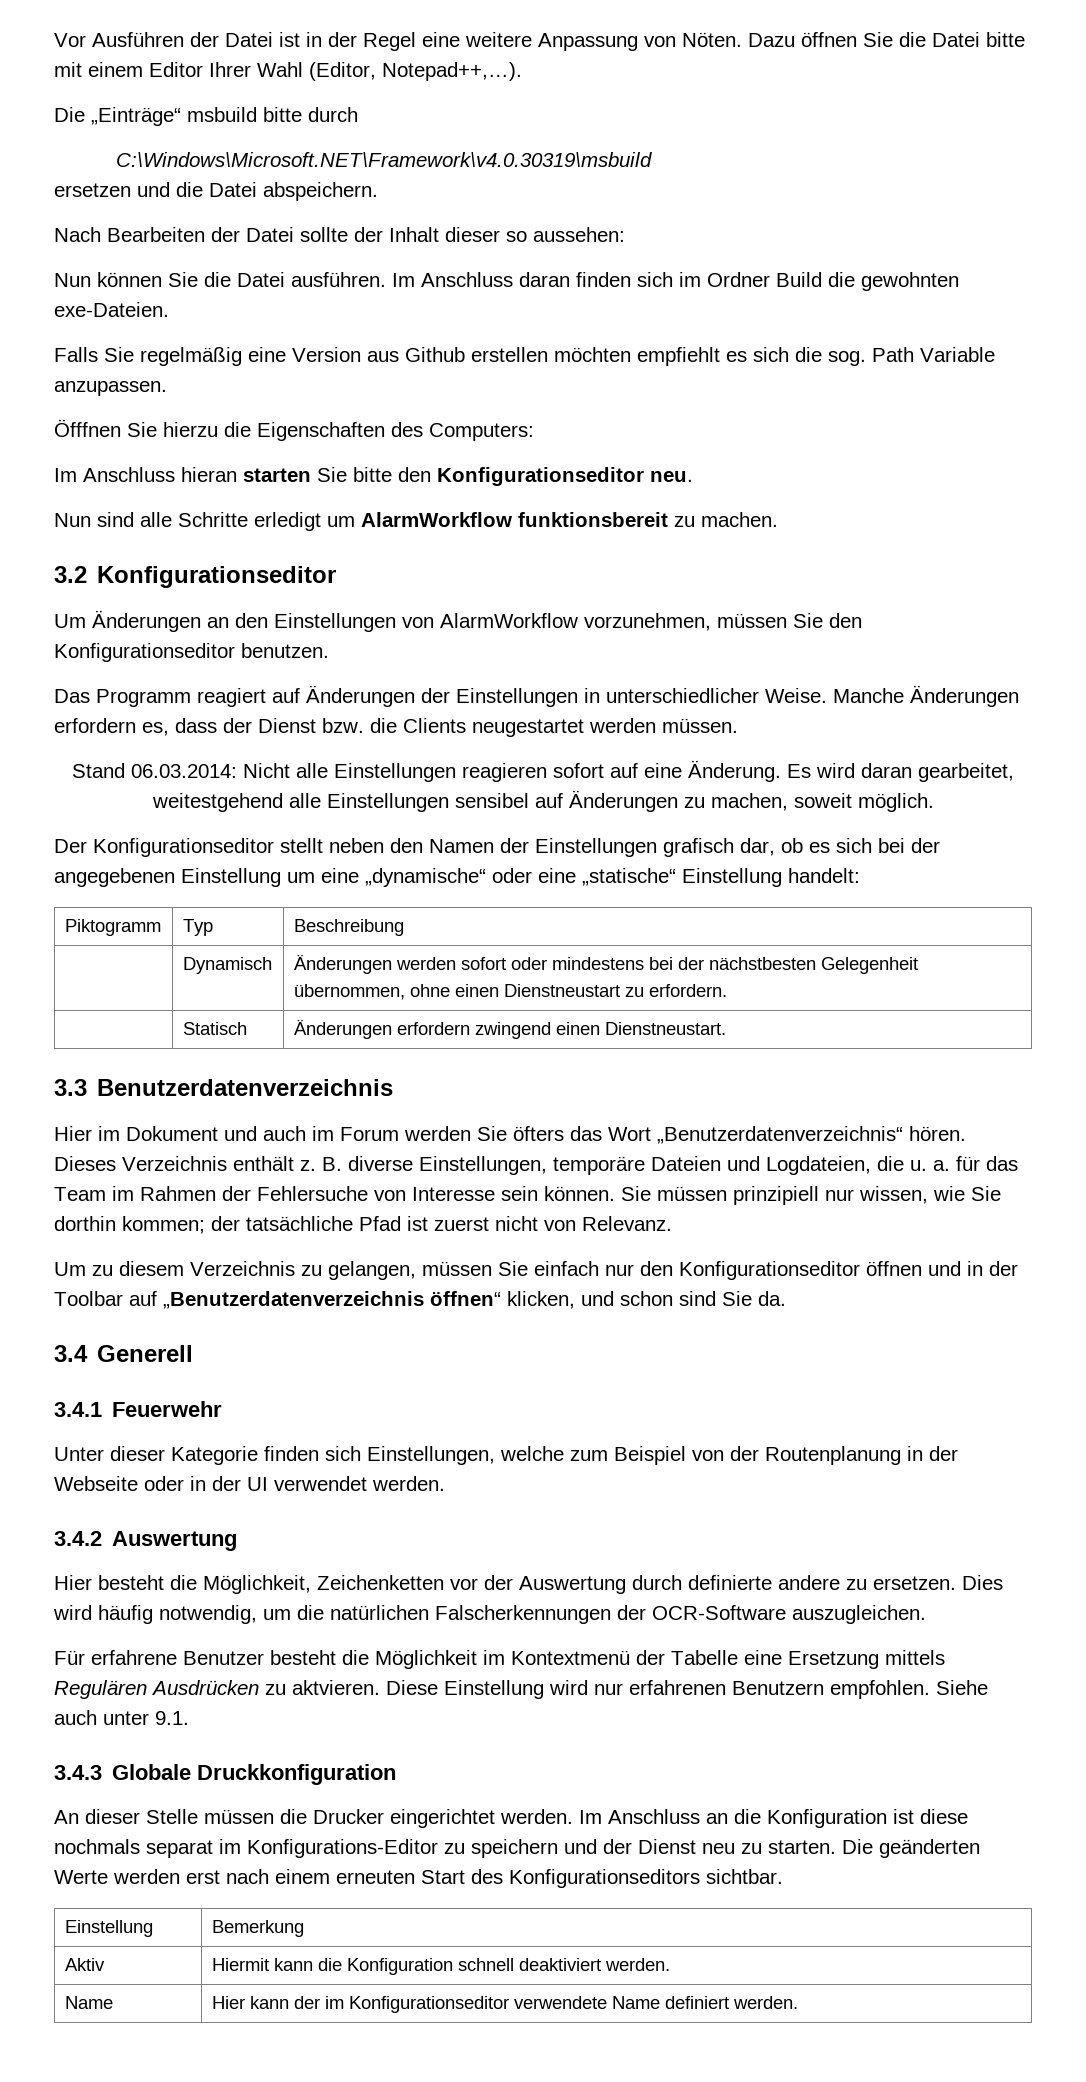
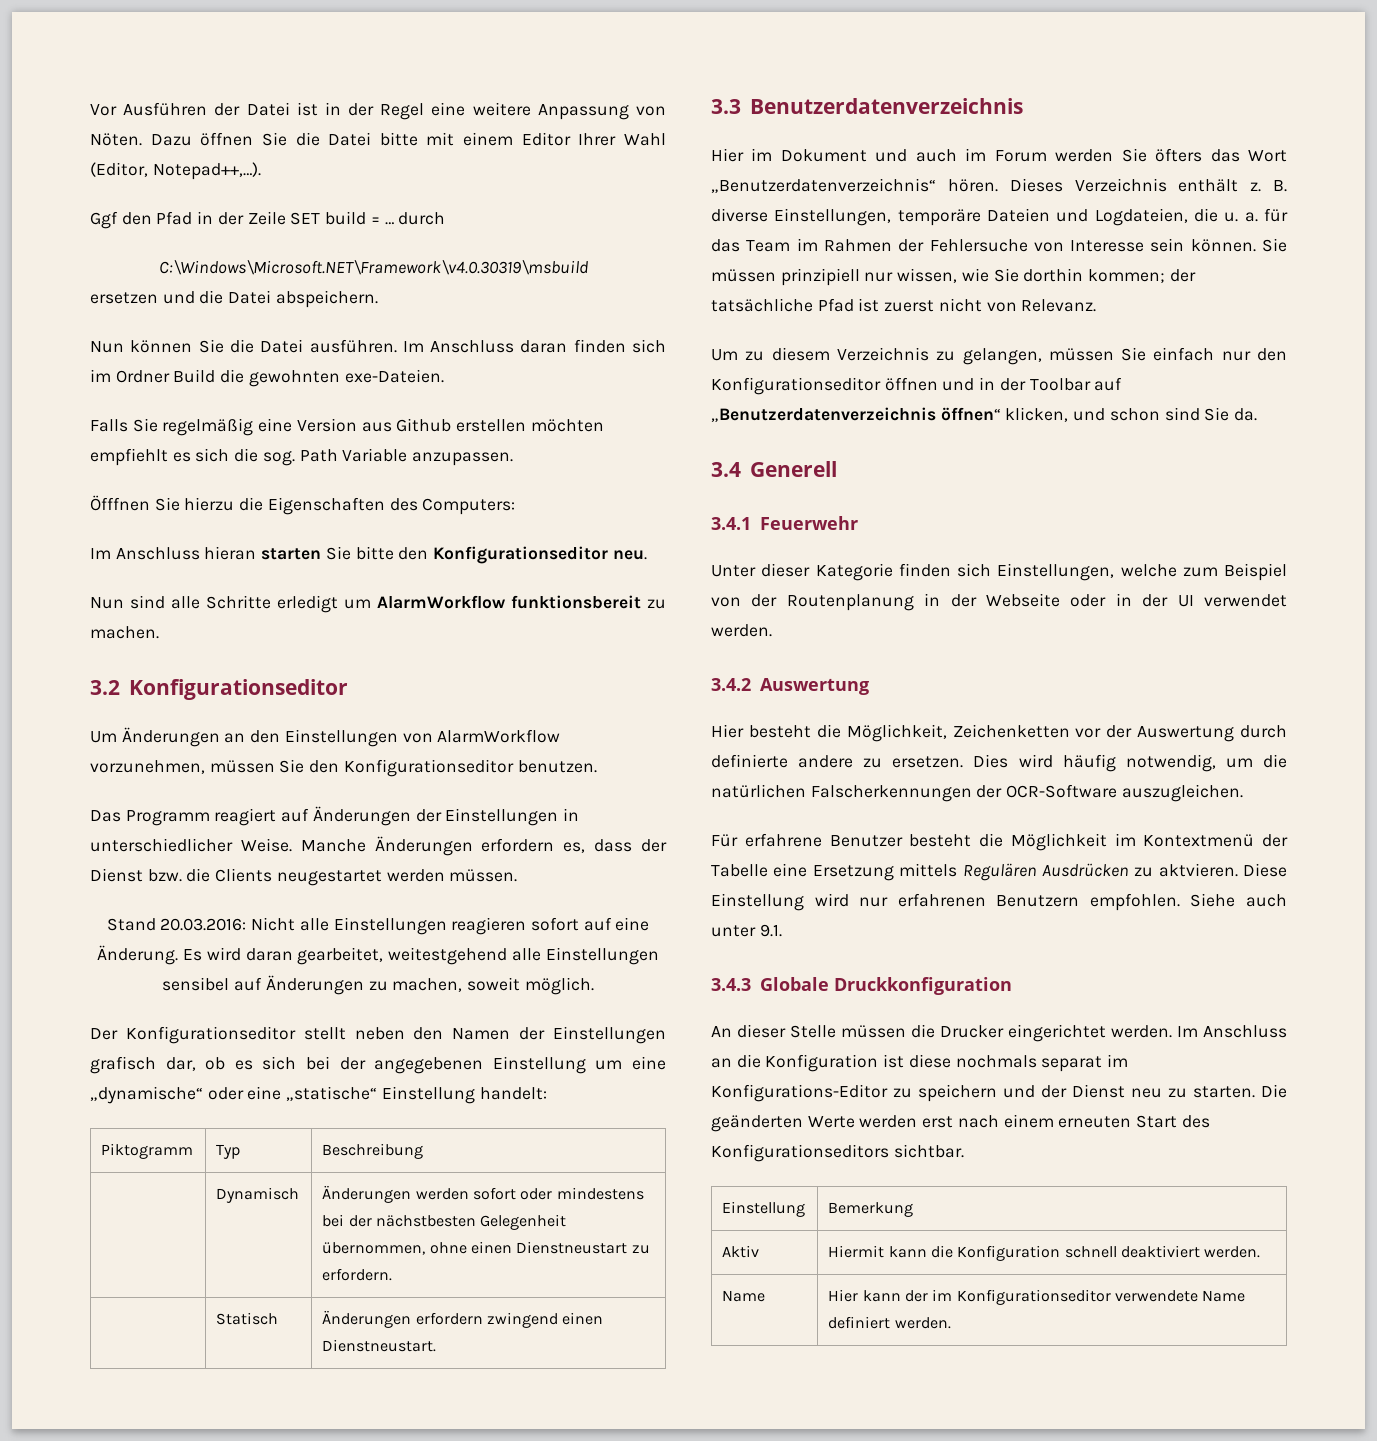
[54,107,302,126] Die „Einträge“ msbuild bitte -> [90,211,394,229] Ggf den Pfad in der Zeile SET build = …
[54,227,625,242] // Nach Bearbeiten der Datei sollte der Inhalt dieser so aussehen: -> (378, 299) none
[131,764,237,778] 06.03.2014: -> [160,918,247,931] 20.03.2016:

